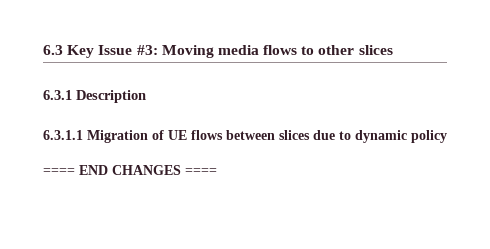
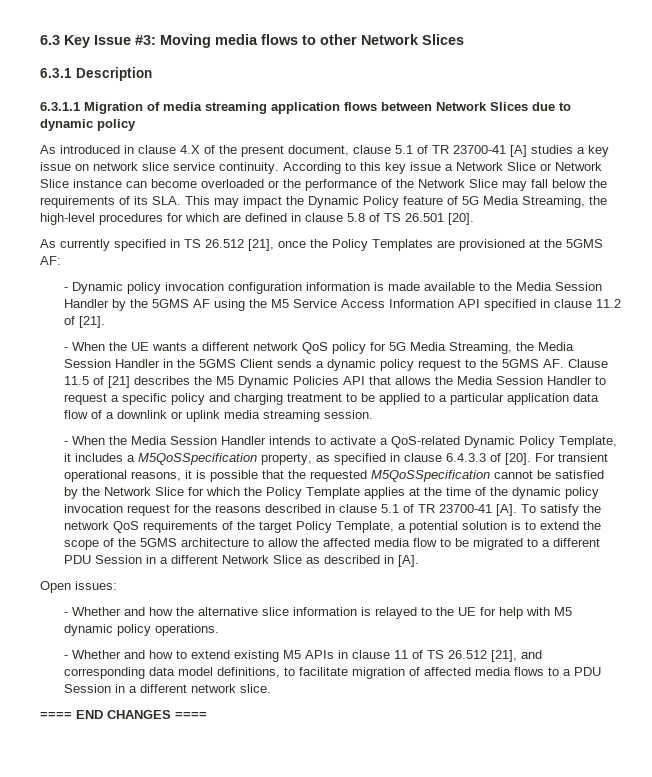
[358,45,393,55] slices -> [361,34,464,45] Network Slices
[168,130,447,143] UE flows between slices due to dynamic policy -> [163,102,571,114] [40,119,136,131] [40,145,609,157] [40,162,602,174] [40,179,607,191] [40,196,607,208] [40,213,474,225] [40,239,603,251] [40,256,61,265] [64,282,603,294] [64,299,622,311] [64,316,106,328] [64,342,575,354] [64,359,609,371] [64,376,607,388] [64,393,600,405] [64,410,374,422] [64,436,618,448] [64,453,609,465] [64,470,605,482] [64,487,600,499] [64,504,602,516] [64,521,602,533] [64,538,601,550] [64,555,420,567] [40,581,117,593] [64,607,573,619] [64,624,220,636] [64,650,543,662] [64,667,602,679] [64,684,272,693] media streaming application flows between Network Slices due to dynamic policy // As introduced in clause 4.X of the present document, clause 5.1 of TR 23700-41 [A] studies a key issue on network slice service continuity. According to this key issue a Network Slice or Network Slice instance can become overloaded or the performance of the Network Slice may fall below the requirements of its SLA. This may impact the Dynamic Policy feature of 5G Media Streaming, the high-level procedures for which are defined in clause 5.8 of TS 26.501 [20]. // As currently specified in TS 26.512 [21], once the Policy Templates are provisioned at the 5GMS AF: // - Dynamic policy invocation configuration information is made available to the Media Session Handler by the 5GMS AF using the M5 Service Access Information API specified in clause 11.2 of [21]. // - When the UE wants a different network QoS policy for 5G Media Streaming, the Media Session Handler in the 5GMS Client sends a dynamic policy request to the 5GMS AF. Clause 11.5 of [21] describes the M5 Dynamic Policies API that allows the Media Session Handler to request a specific policy and charging treatment to be applied to a particular application data flow of a downlink or uplink media streaming session. // - When the Media Session Handler intends to activate a QoS-related Dynamic Policy Template, it includes a M5QoSSpecification property, as specified in clause 6.4.3.3 of [20]. For transient operational reasons, it is possible that the requested M5QoSSpecification cannot be satisfied by the Network Slice for which the Policy Template applies at the time of the dynamic policy invocation request for the reasons described in clause 5.1 of TR 23700-41 [A]. To satisfy the network QoS requirements of the target Policy Template, a potential solution is to extend the scope of the 5GMS architecture to allow the affected media flow to be migrated to a different PDU Session in a different Network Slice as described in [A]. // Open issues: // - Whether and how the alternative slice information is relayed to the UE for help with M5 dynamic policy operations. // - Whether and how to extend existing M5 APIs in clause 11 of TS 26.512 [21], and corresponding data model definitions, to facilitate migration of affected media flows to a PDU Session in a different network slice.

